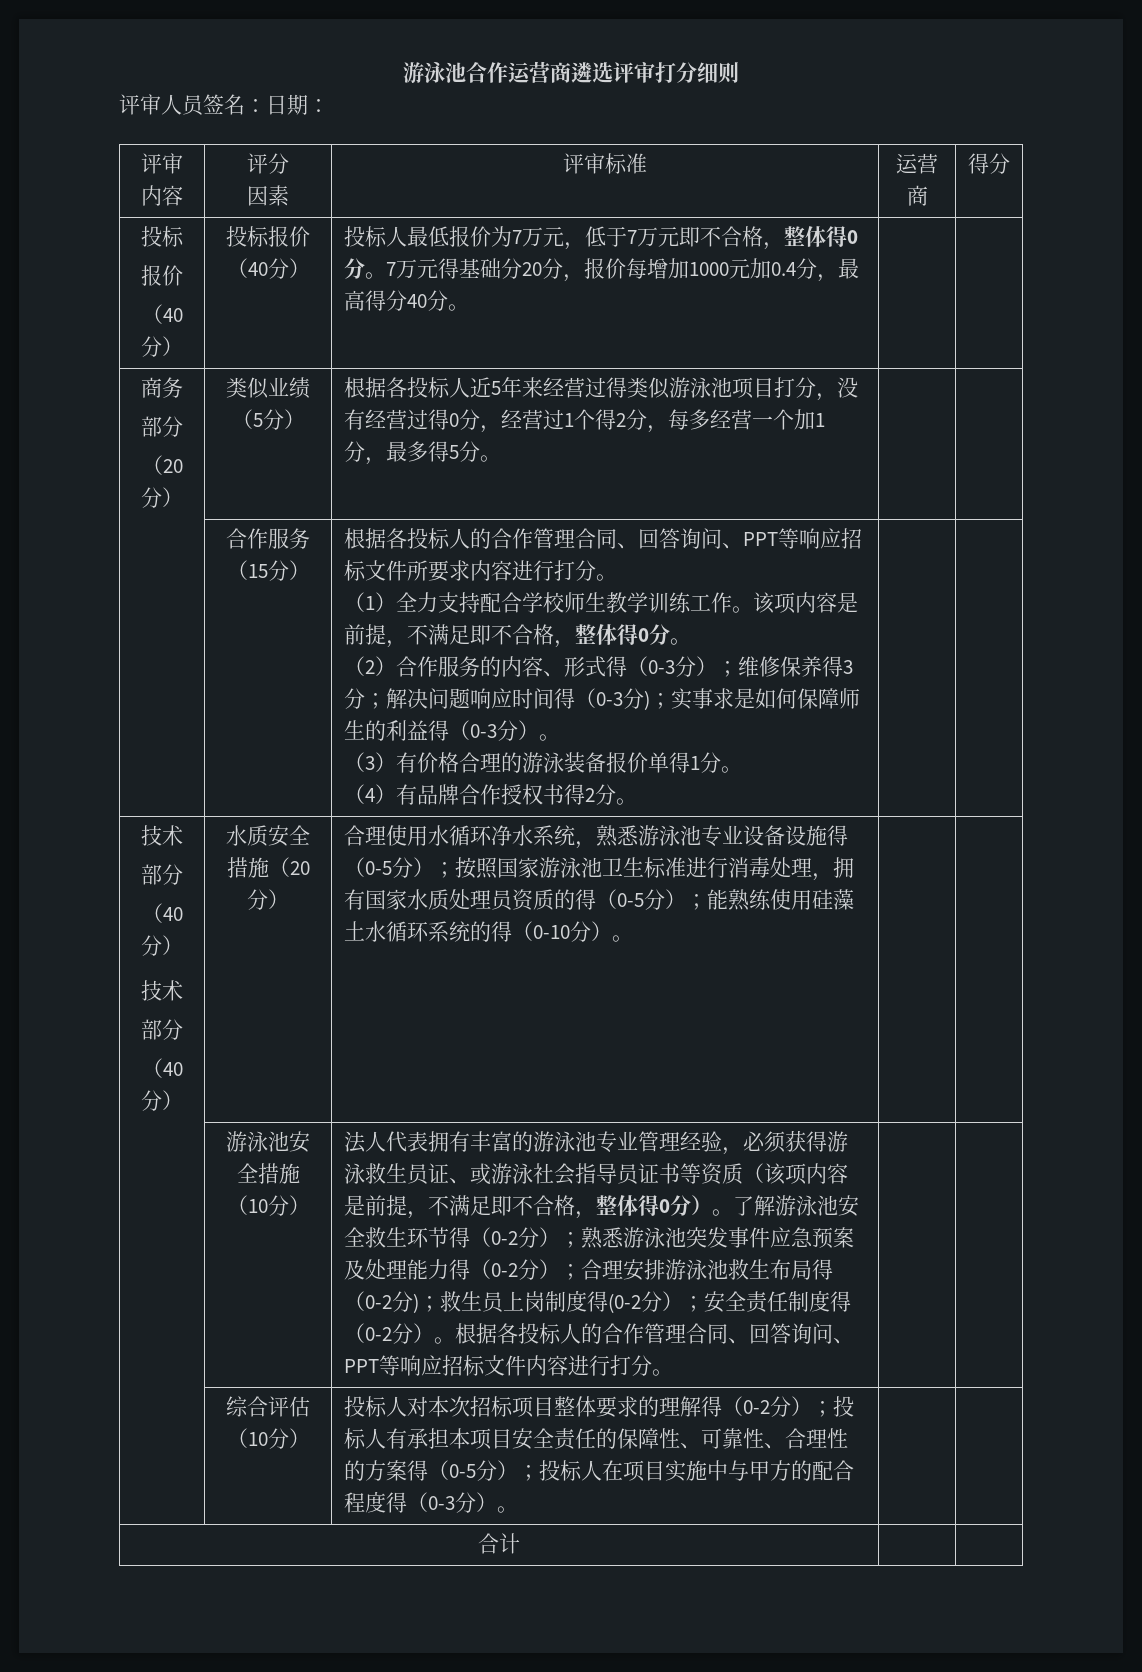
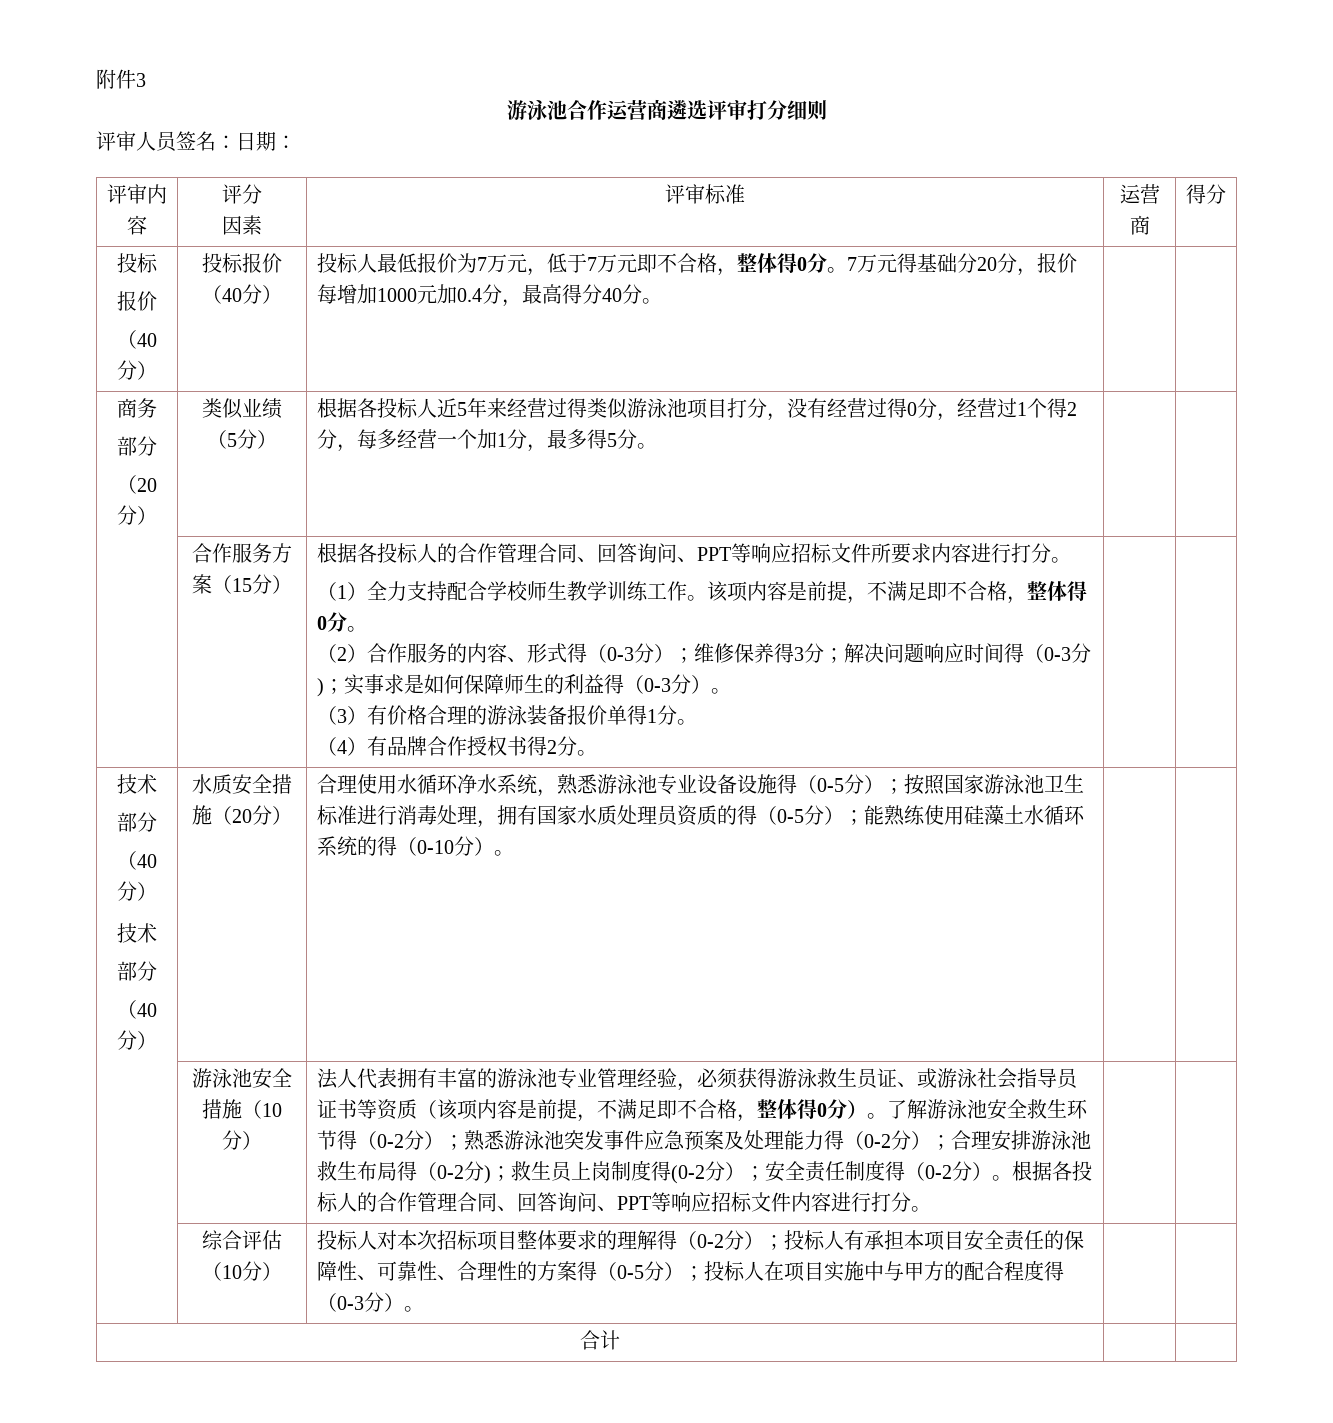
(403, 72) none -> [96,69,146,89] 附件3 //
(310, 538) none -> [272,543,292,563] [192,574,212,594] 方案

